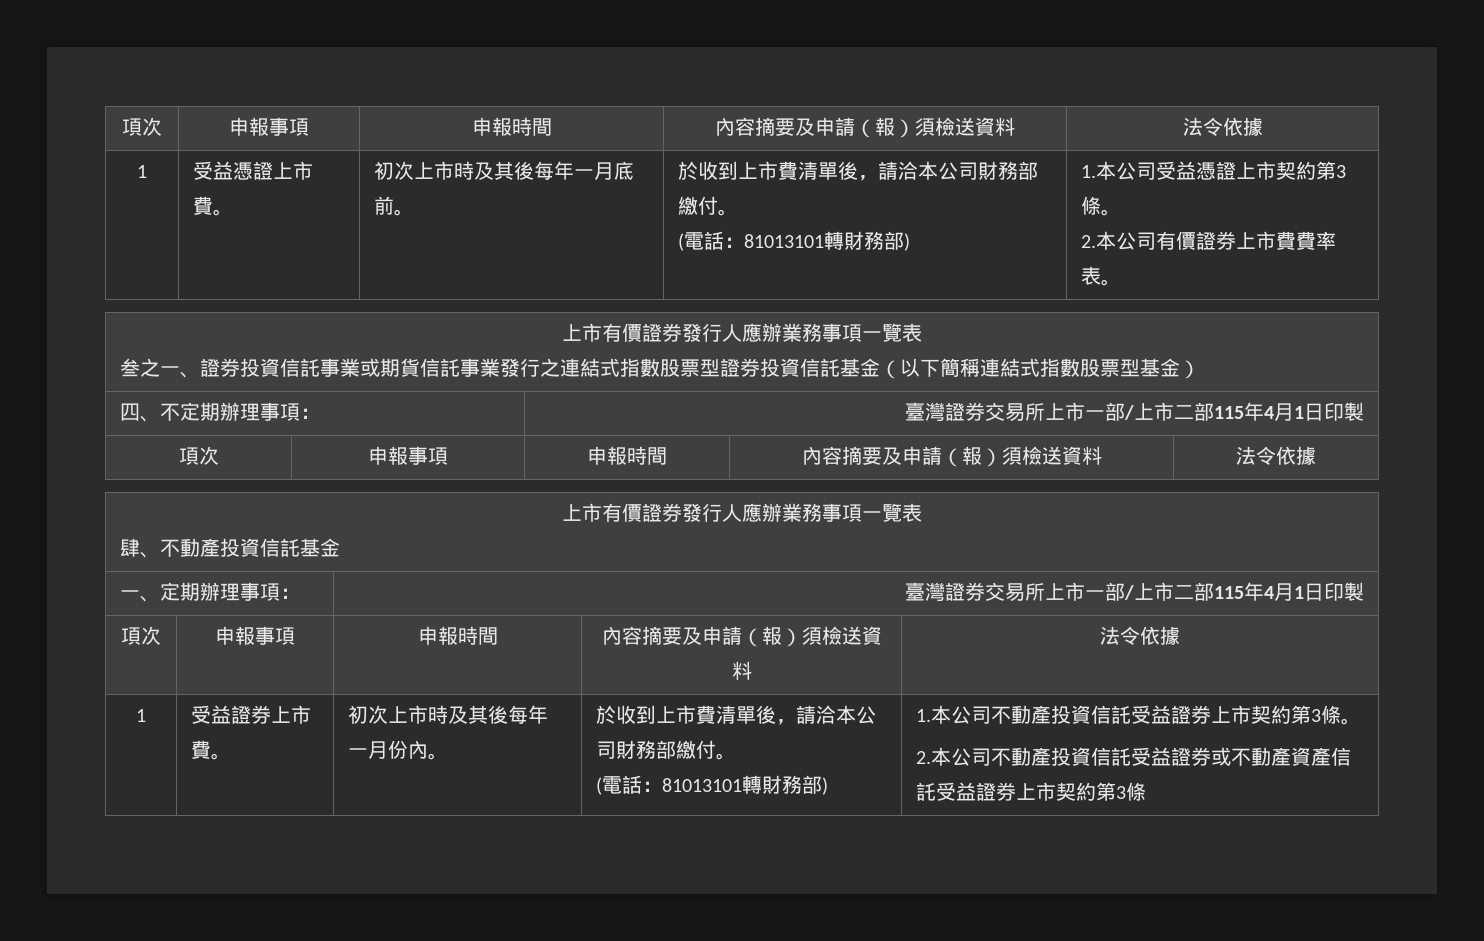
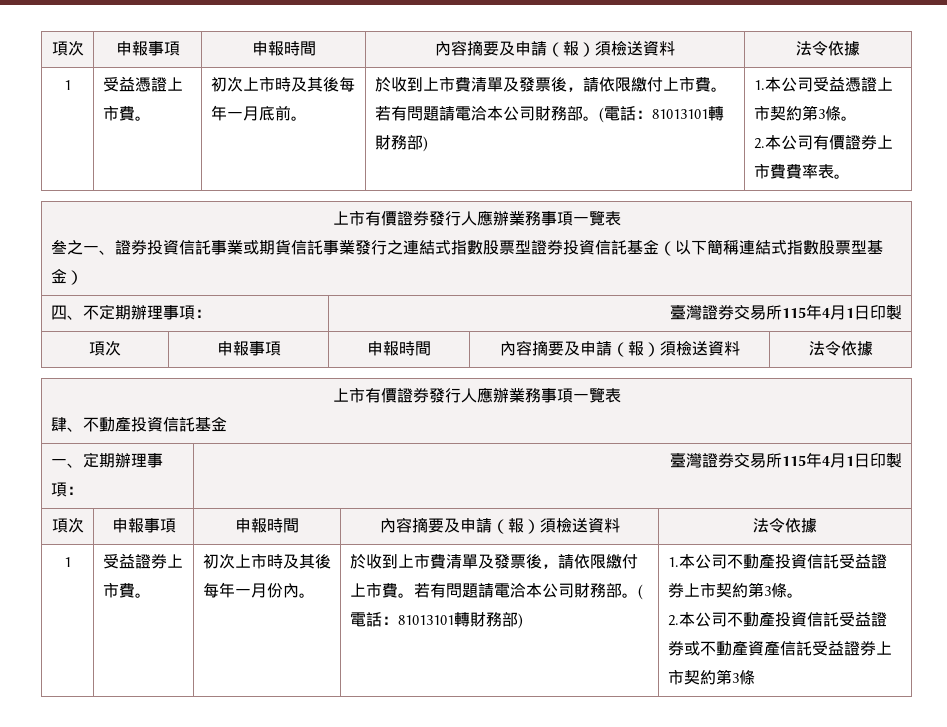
[837,161,1038,181] [677,196,738,216] 後，請洽本公司財務部繳付。 // -> [502,76,727,92] [374,105,599,121] 及發票後，請依限繳付上市費。若有問題請電洽本公司財務部。
[1045,402,1215,421] 上市一部/上市二部 -> (783, 312) none
[1045,582,1215,601] 上市一部/上市二部 -> (783, 460) none
[755,705,876,725] [595,740,736,760] 後，請洽本公司財務部繳付。 // -> [477,554,638,569] [349,582,638,598] 及發票後，請依限繳付上市費。若有問題請電洽本公司財務部。

